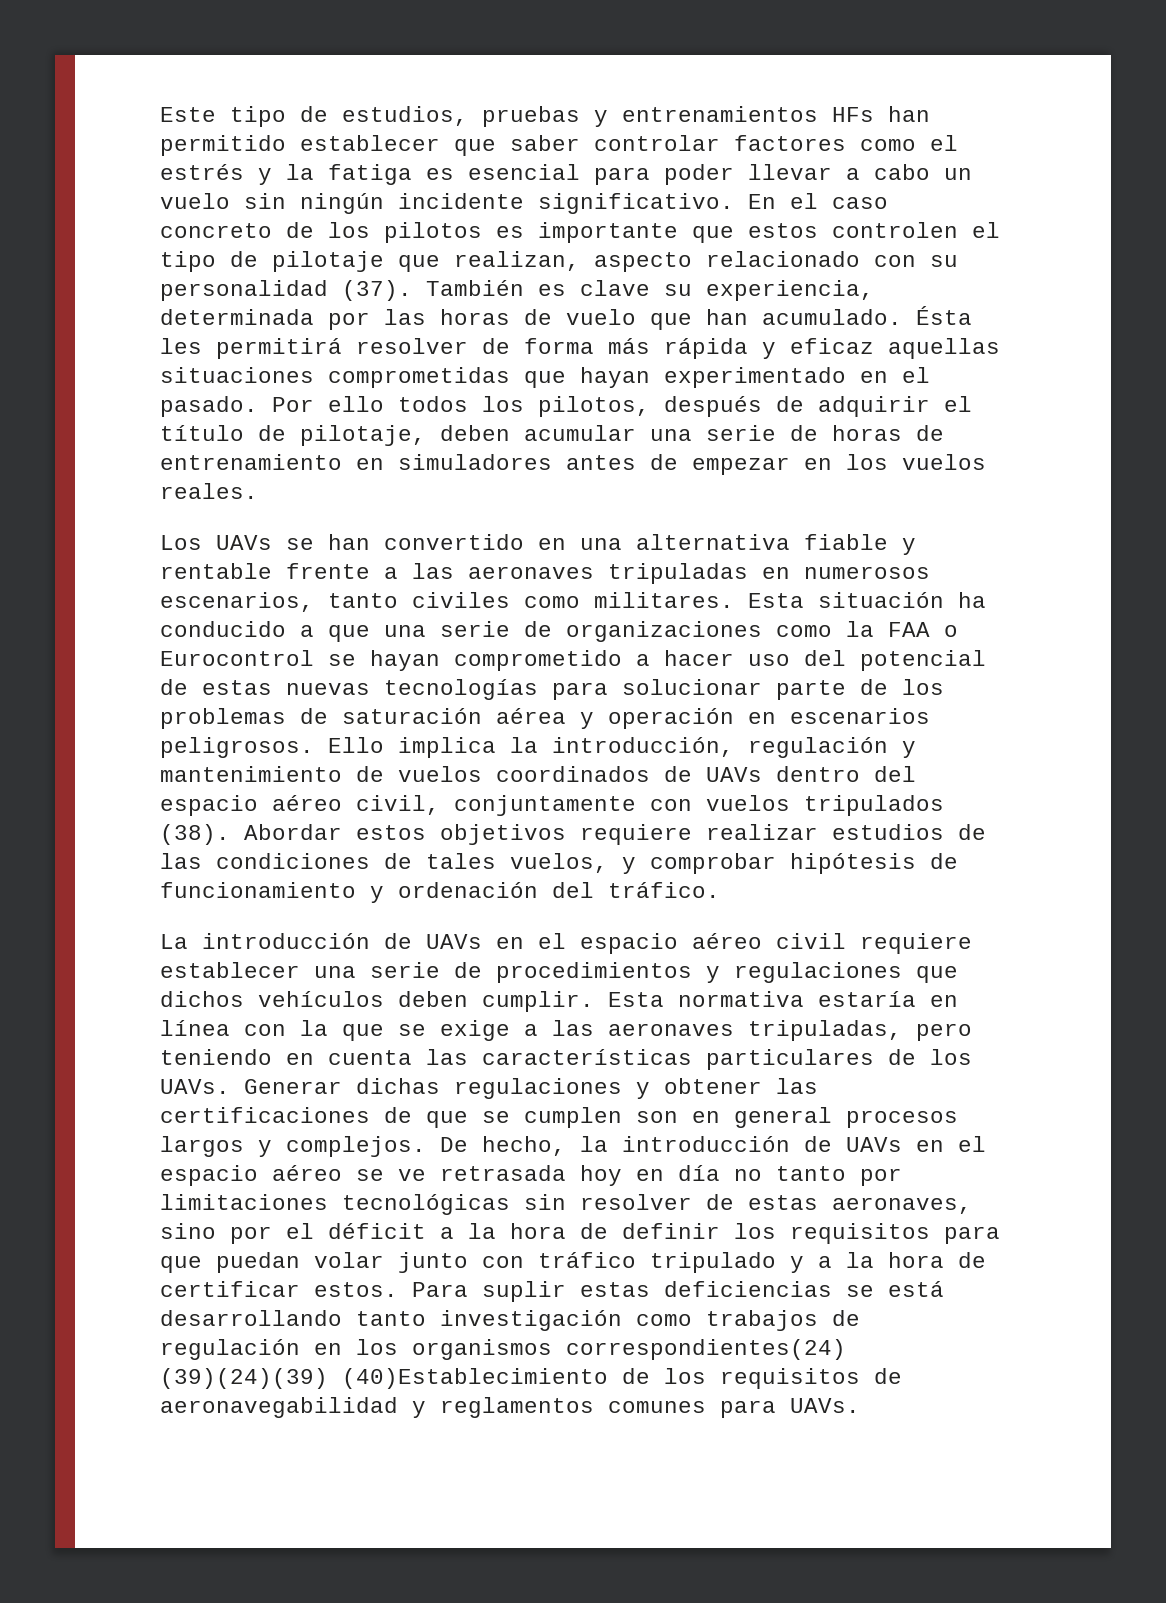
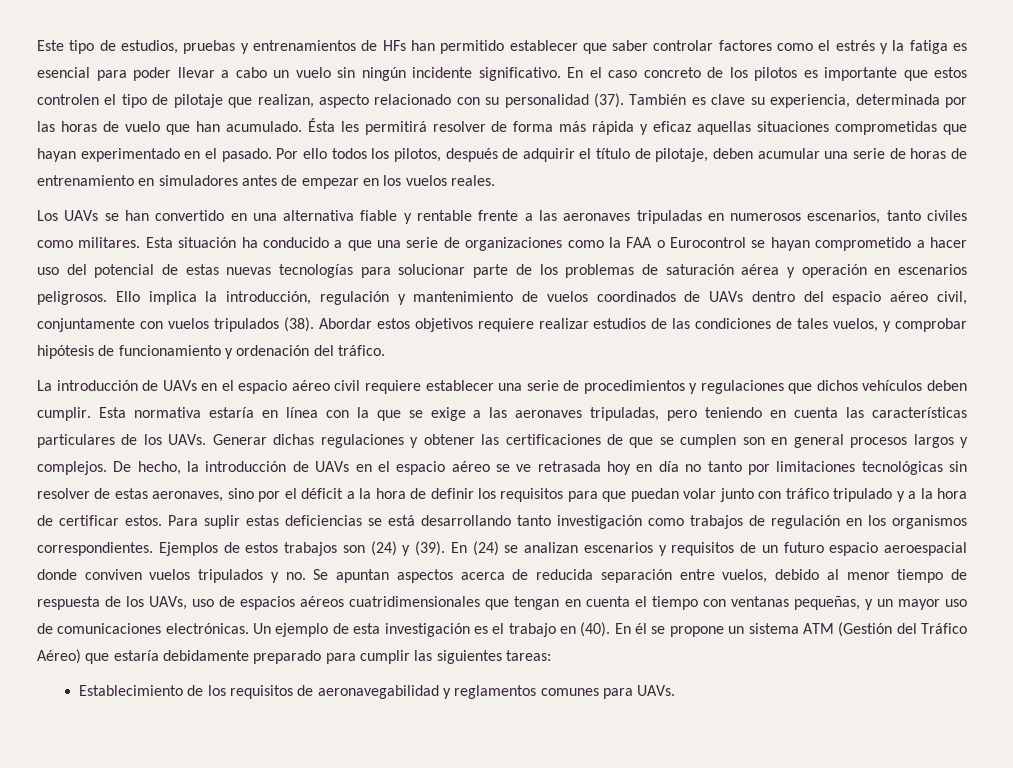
(818, 114) none -> [361,40,378,51] de
[566,1339,846,1360] [160,1368,608,1389] correspondientes(24) (39)(24)(39) (40)Establecimiento -> [37,541,967,556] [37,569,967,583] [37,596,967,610] [37,622,968,637] [37,649,551,664] [79,685,184,696] correspondientes. Ejemplos de estos trabajos son (24) y (39). En (24) se analizan escenarios y requisitos de un futuro espacio aeroespacial donde conviven vuelos tripulados y no. Se apuntan aspectos acerca de reducida separación entre vuelos, debido al menor tiempo de respuesta de los UAVs, uso de espacios aéreos cuatridimensionales que tengan en cuenta el tiempo con ventanas pequeñas, y un mayor uso de comunicaciones electrónicas. Un ejemplo de esta investigación es el trabajo en (40). En él se propone un sistema ATM (Gestión del Tráfico Aéreo) que estaría debidamente preparado para cumplir las siguientes tareas: // Establecimiento

